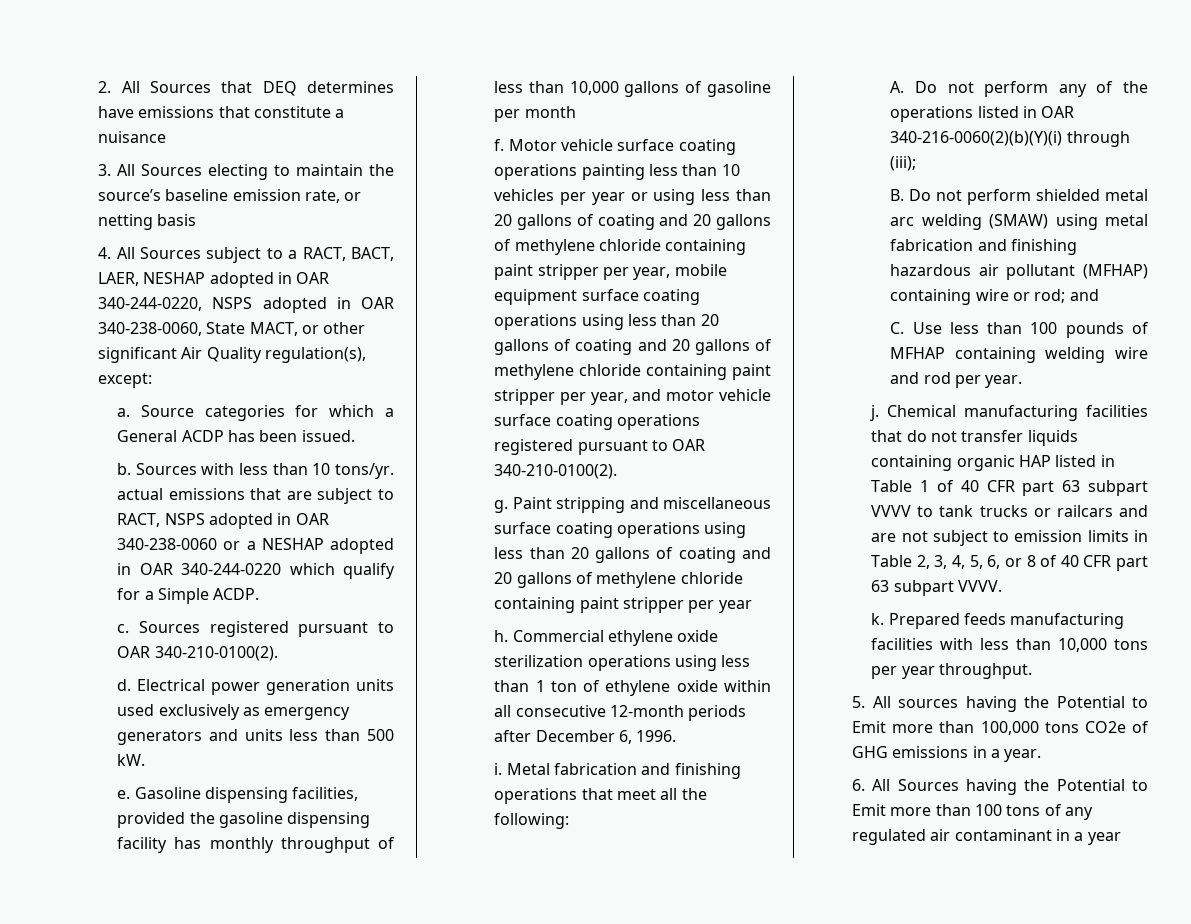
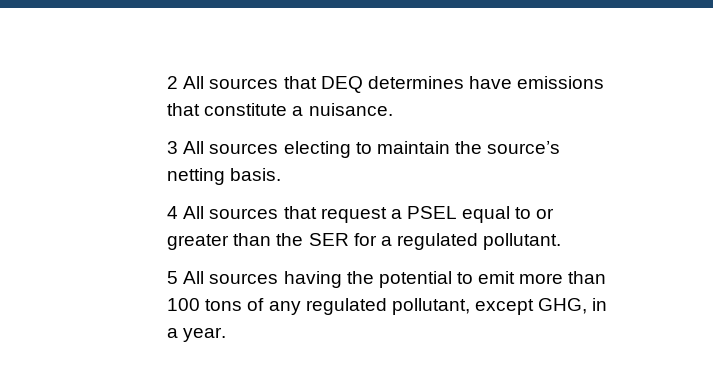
[98,81,211,93] 2. All Sources -> [167,76,279,89] 2 All sources
[98,131,167,143] [98,164,203,176] nuisance // 3. All Sources -> [308,103,393,116] [167,141,279,154] nuisance. // 3 All sources
[165,189,362,203] [98,214,197,230] [98,247,394,263] [98,272,330,288] [98,297,395,313] [98,322,366,336] [98,347,367,363] [98,373,153,388] [117,405,394,421] [117,430,355,442] [117,463,394,479] [117,488,394,504] [117,513,329,529] [117,538,395,554] [117,563,396,579] [117,588,260,604] [117,621,395,637] [117,646,278,661] [117,679,395,695] [117,704,351,720] [117,729,394,745] [117,754,146,766] [117,787,359,803] [117,812,371,828] [117,837,396,853] [494,81,771,97] [494,106,576,122] [494,139,736,155] [494,164,740,180] [494,189,771,205] [494,214,771,230] [494,239,747,255] [494,264,727,280] [494,289,700,305] [494,314,719,330] [494,339,772,355] [494,364,771,380] [494,389,771,405] [494,414,700,430] [494,439,706,455] [494,464,618,479] [494,497,771,513] [494,522,747,538] [494,547,771,563] [494,572,743,588] [494,597,752,613] [494,630,719,646] [494,655,751,671] [494,680,771,696] [494,705,747,721] [494,730,677,744] [494,763,741,779] [494,788,707,804] [494,813,570,829] [890,81,1148,97] [890,106,1075,122] [890,131,1130,147] [890,156,917,171] [890,189,1148,205] [890,214,1148,230] [890,239,1077,255] [890,264,1148,280] [890,289,1099,305] [890,322,1149,338] [890,347,1148,363] [890,372,1023,388] [870,405,1148,421] [871,430,1078,446] [871,455,1115,471] [871,480,1148,496] [871,505,1148,517] [871,530,1148,546] [871,555,1148,571] [871,580,1002,596] [871,613,1125,629] [871,638,1148,652] [871,663,1032,679] [852,696,1148,712] [852,721,1149,735] [852,746,1042,762] [852,779,1148,795] [852,804,887,816] baseline emission rate, or netting basis // 4. All Sources subject to a RACT, BACT, LAER, NESHAP adopted in OAR 340-244-0220, NSPS adopted in OAR 340-238-0060, State MACT, or other significant Air Quality regulation(s), except: // a. Source categories for which a General ACDP has been issued. // b. Sources with less than 10 tons/yr. actual emissions that are subject to RACT, NSPS adopted in OAR 340-238-0060 or a NESHAP adopted in OAR 340-244-0220 which qualify for a Simple ACDP. // c. Sources registered pursuant to OAR 340-210-0100(2). // d. Electrical power generation units used exclusively as emergency generators and units less than 500 kW. // e. Gasoline dispensing facilities, provided the gasoline dispensing facility has monthly throughput of less than 10,000 gallons of gasoline per month // f. Motor vehicle surface coating operations painting less than 10 vehicles per year or using less than 20 gallons of coating and 20 gallons of methylene chloride containing paint stripper per year, mobile equipment surface coating operations using less than 20 gallons of coating and 20 gallons of methylene chloride containing paint stripper per year, and motor vehicle surface coating operations registered pursuant to OAR 340-210-0100(2). // g. Paint stripping and miscellaneous surface coating operations using less than 20 gallons of coating and 20 gallons of methylene chloride containing paint stripper per year // h. Commercial ethylene oxide sterilization operations using less than 1 ton of ethylene oxide within all consecutive 12-month periods after December 6, 1996. // i. Metal fabrication and finishing operations that meet all the following: // A. Do not perform any of the operations listed in OAR 340-216-0060(2)(b)(Y)(i) through (iii); // B. Do not perform shielded metal arc welding (SMAW) using metal fabrication and finishing hazardous air pollutant (MFHAP) containing wire or rod; and // C. Use less than 100 pounds of MFHAP containing welding wire and rod per year. // j. Chemical manufacturing facilities that do not transfer liquids containing organic HAP listed in Table 1 of 40 CFR part 63 subpart VVVV to tank trucks or railcars and are not subject to emission limits in Table 2, 3, 4, 5, 6, or 8 of 40 CFR part 63 subpart VVVV. // k. Prepared feeds manufacturing facilities with less than 10,000 tons per year throughput. // 5. All sources having the Potential to Emit more than 100,000 tons CO2e of GHG emissions in a year. // 6. All Sources having the Potential to Emit -> [167,168,282,185] [167,206,555,223] [167,233,562,250] [167,271,516,288] netting basis. // 4 All sources that request a PSEL equal to or greater than the SER for a regulated pollutant. // 5 All sources having the potential to emit
[930,829,1121,845] air contaminant in a year -> [391,298,608,315] [167,327,227,342] pollutant, except GHG, in a year.

